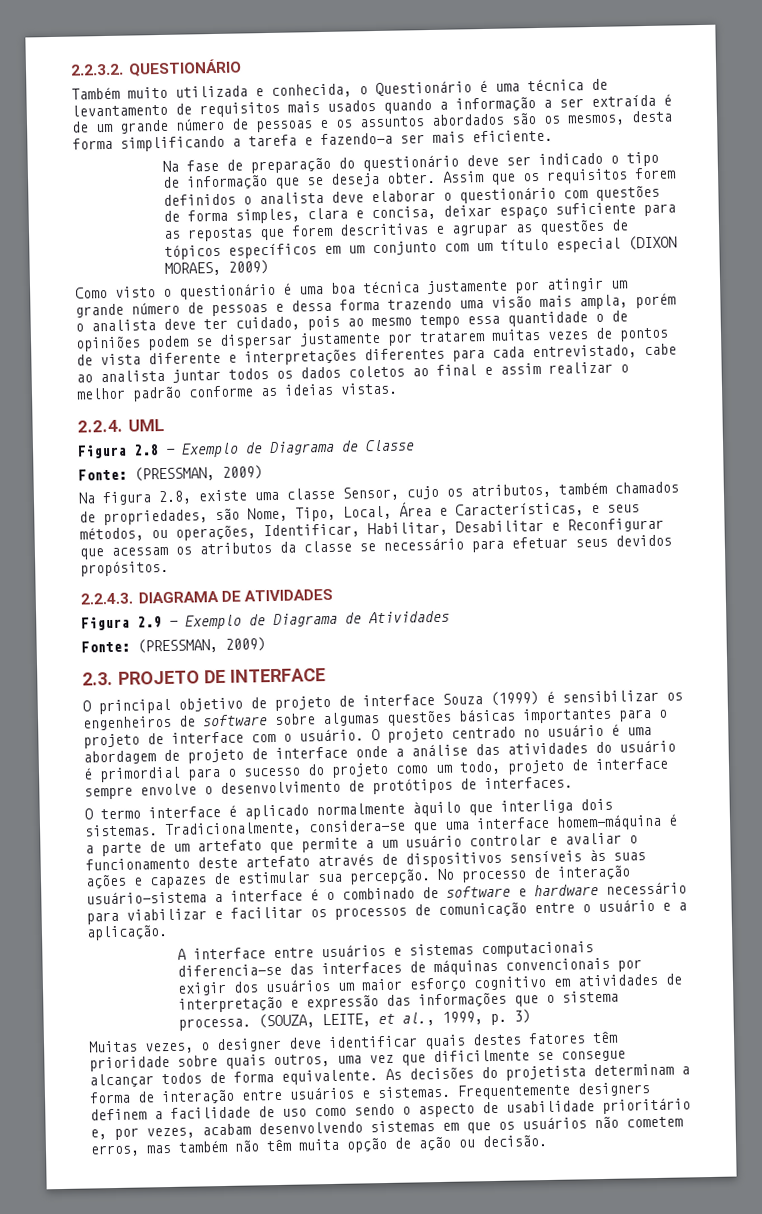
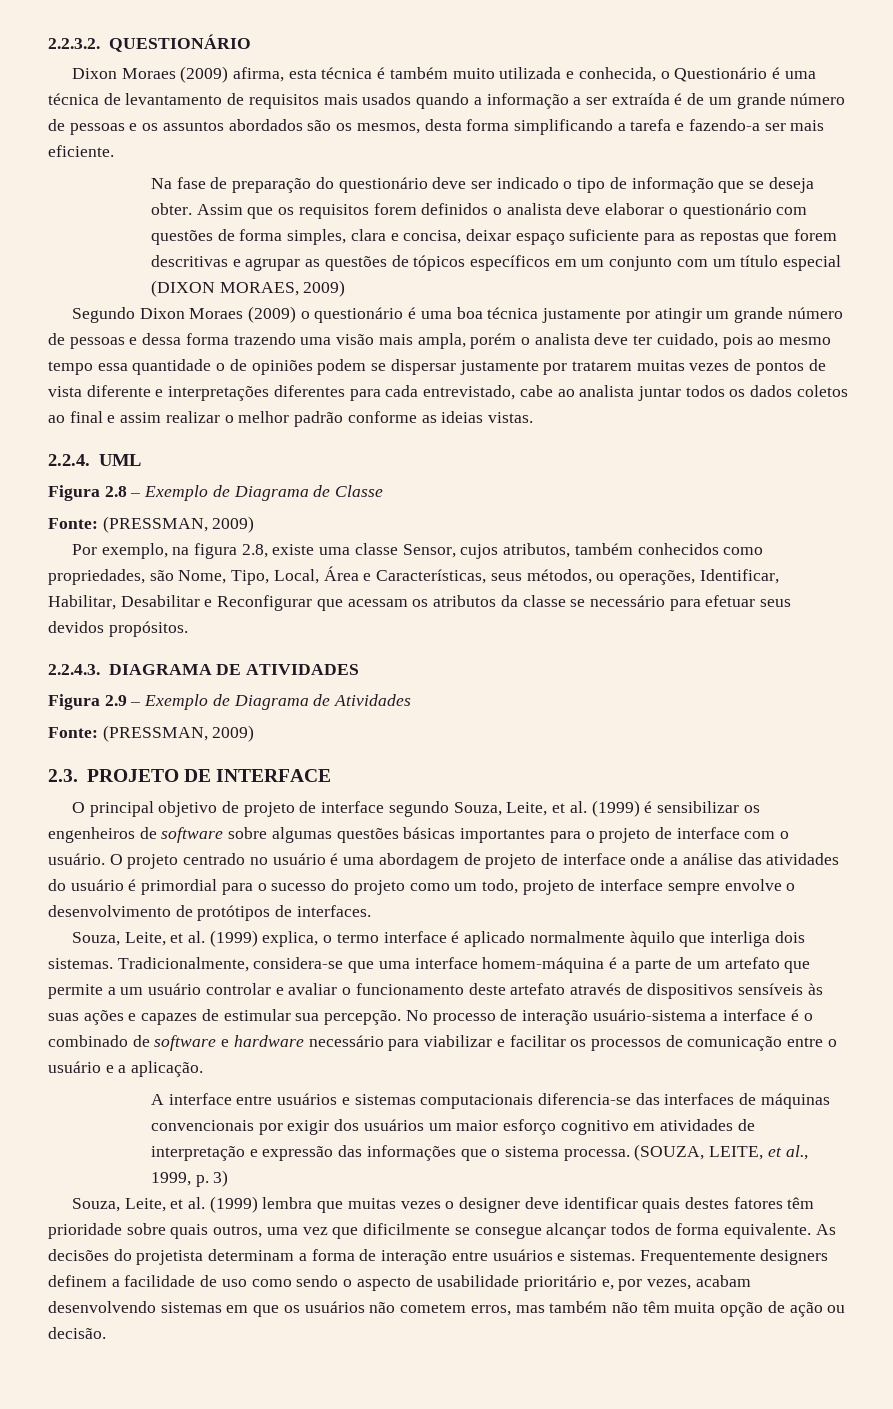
[71,86,120,100] Também -> [71,66,448,83] Dixon Moraes (2009) afirma, esta técnica é também
[75,286,156,299] Como visto -> [71,306,296,323] Segundo Dixon Moraes (2009)
[78,492,96,504] Na -> [71,543,190,559] Por exemplo, na
[406,481,679,500] [79,511,96,523] cujo os atributos, também chamados de -> [460,543,764,559] cujos atributos, também conhecidos como
[591,504,600,514] e -> (487, 576) none
[442,693,483,705] Souza -> [388,801,587,817] segundo Souza, Leite, et al.
[84,808,93,820] O -> [71,930,333,947] Souza, Leite, et al. (1999) explica, o
[88,1040,194,1054] Muitas vezes, -> [71,1196,441,1213] Souza, Leite, et al. (1999) lembra que muitas vezes

